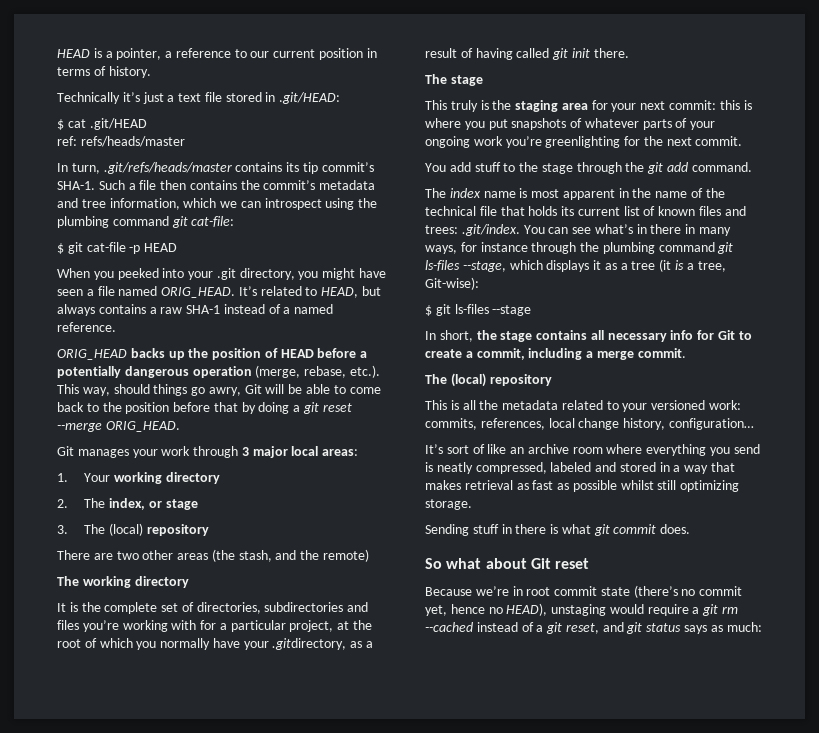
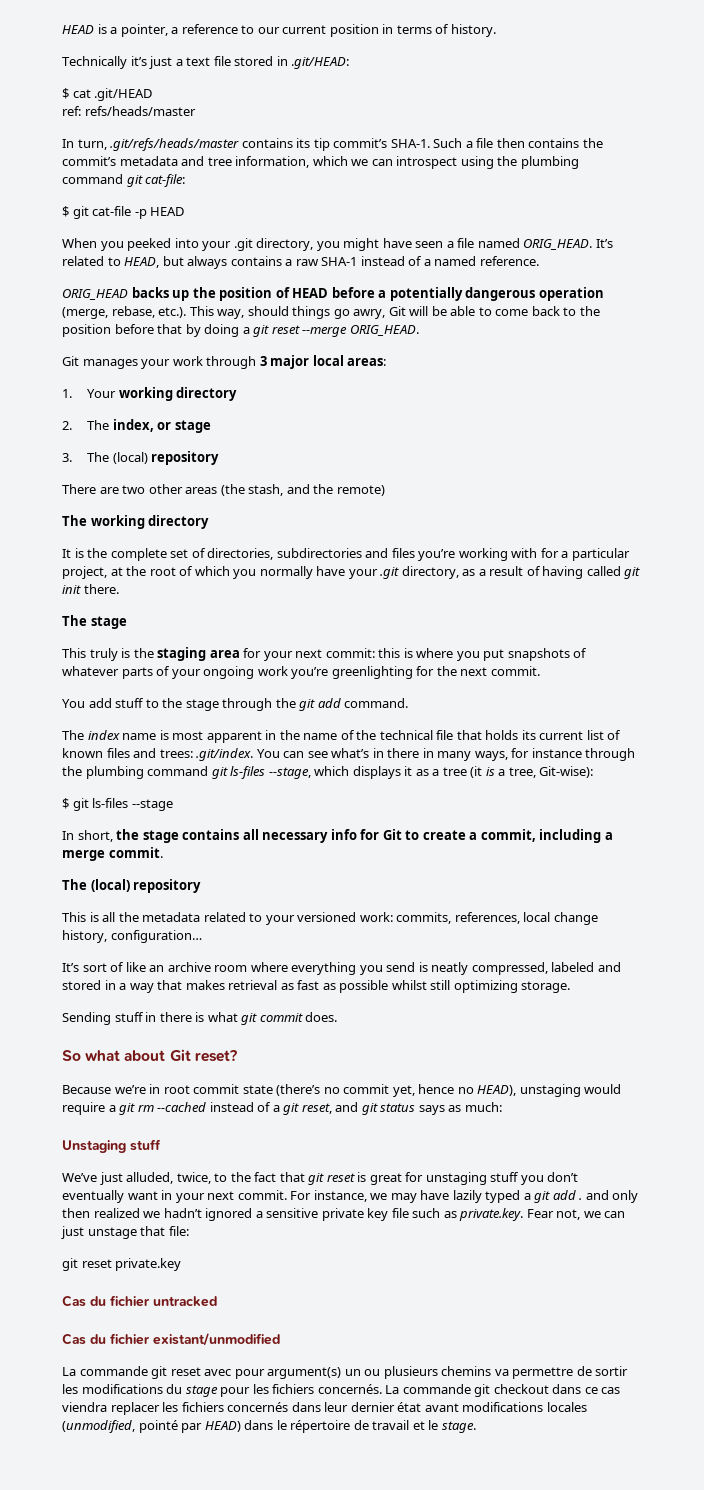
[272,638,347,650] .gitdirectory, -> [380,566,459,579] .git directory,
[555,558,590,569] reset -> [194,1050,237,1062] reset?
(762, 627) none -> [62,1139,161,1153] [62,1172,579,1185] [62,1190,639,1203] [62,1208,626,1221] [61,1226,189,1239] [62,1258,182,1271] [62,1295,217,1307] [62,1333,280,1346] [62,1366,629,1379] [62,1384,621,1397] [62,1402,587,1415] [62,1420,476,1433] // Unstaging stuff // We’ve just alluded, twice, to the fact that git reset is great for unstaging stuff you don’t eventually want in your next commit. For instance, we may have lazily typed a git add . and only then realized we hadn’t ignored a sensitive private key file such as private.key. Fear not, we can just unstage that file: // git reset private.key // Cas du fichier untracked // Cas du fichier existant/unmodified // La commande git reset avec pour argument(s) un ou plusieurs chemins va permettre de sortir les modifications du stage pour les fichiers concernés. La commande git checkout dans ce cas viendra replacer les fichiers concernés dans leur dernier état avant modifications locales (unmodified, pointé par HEAD) dans le répertoire de travail et le stage.

